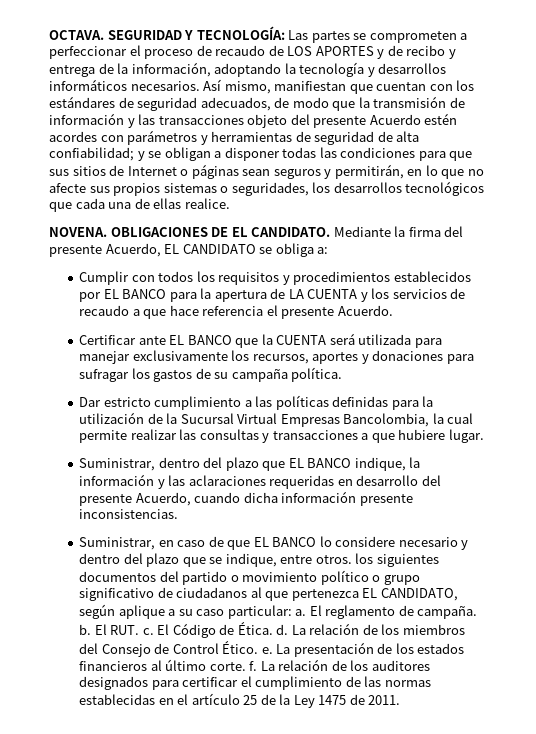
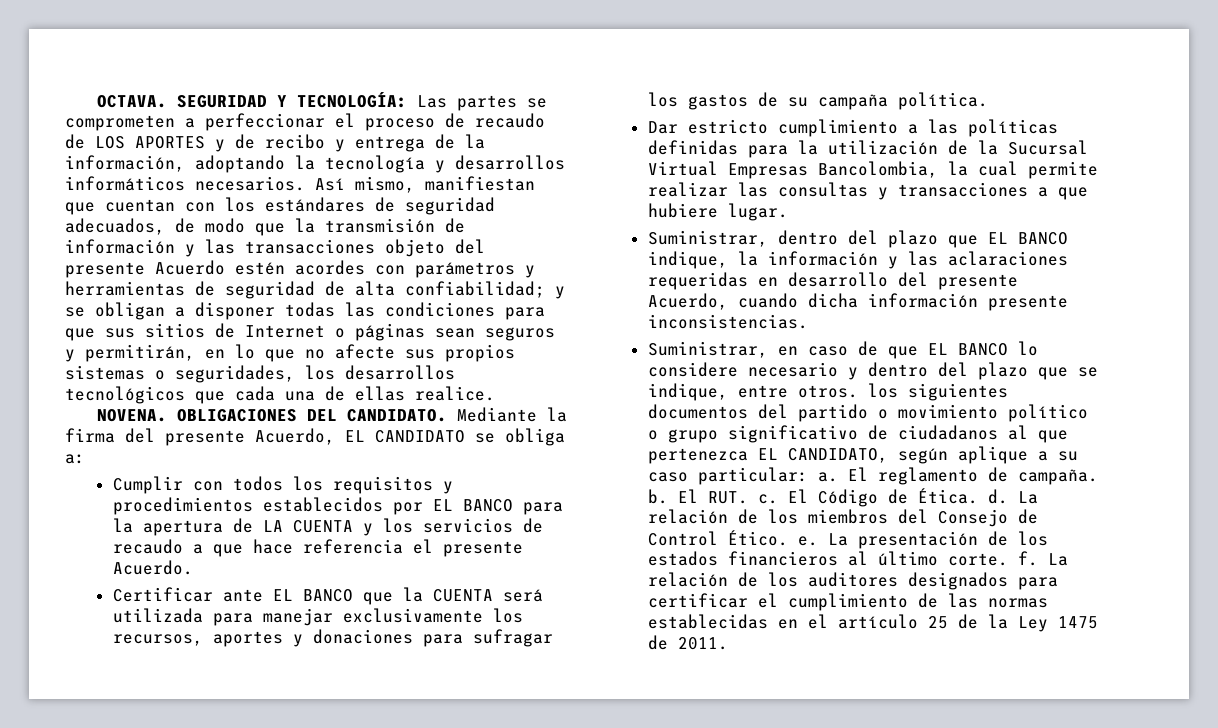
[211,227,248,237] DE EL -> [307,409,338,421] DEL

